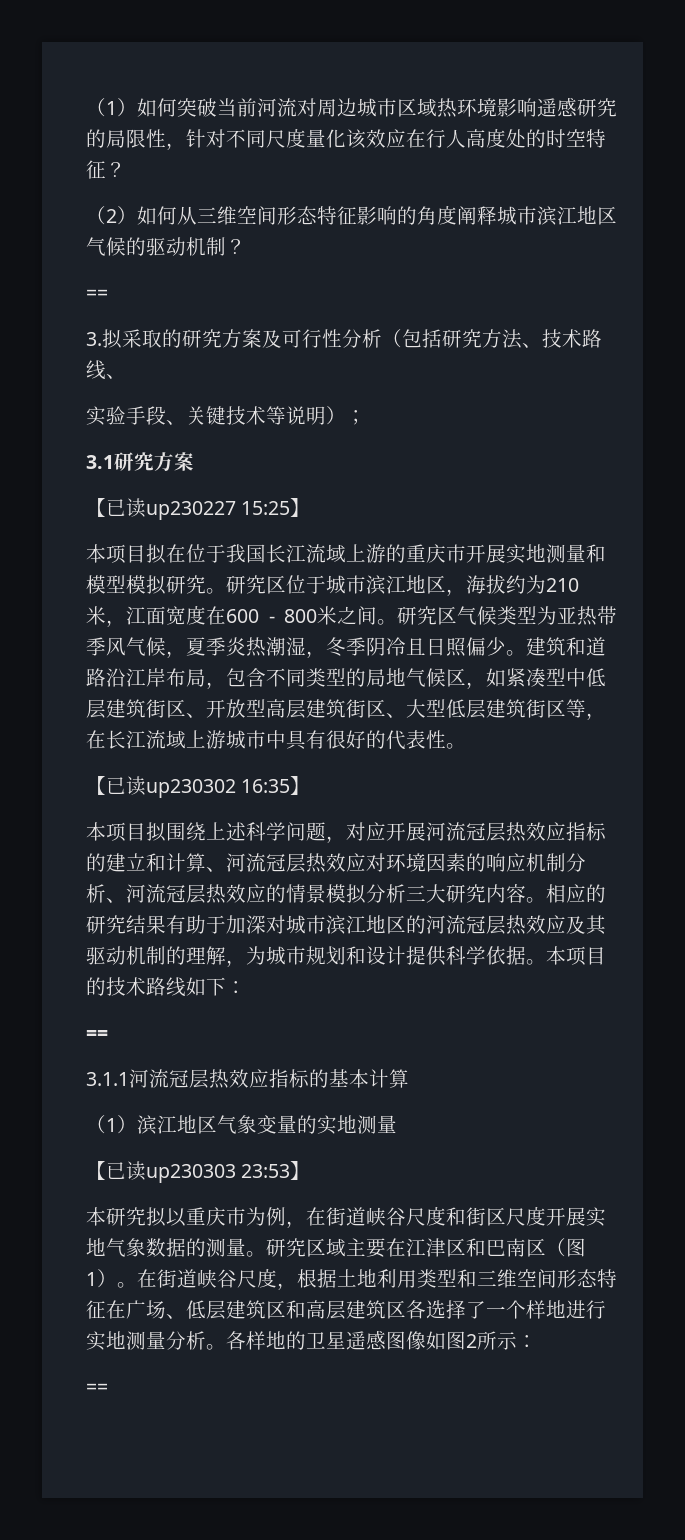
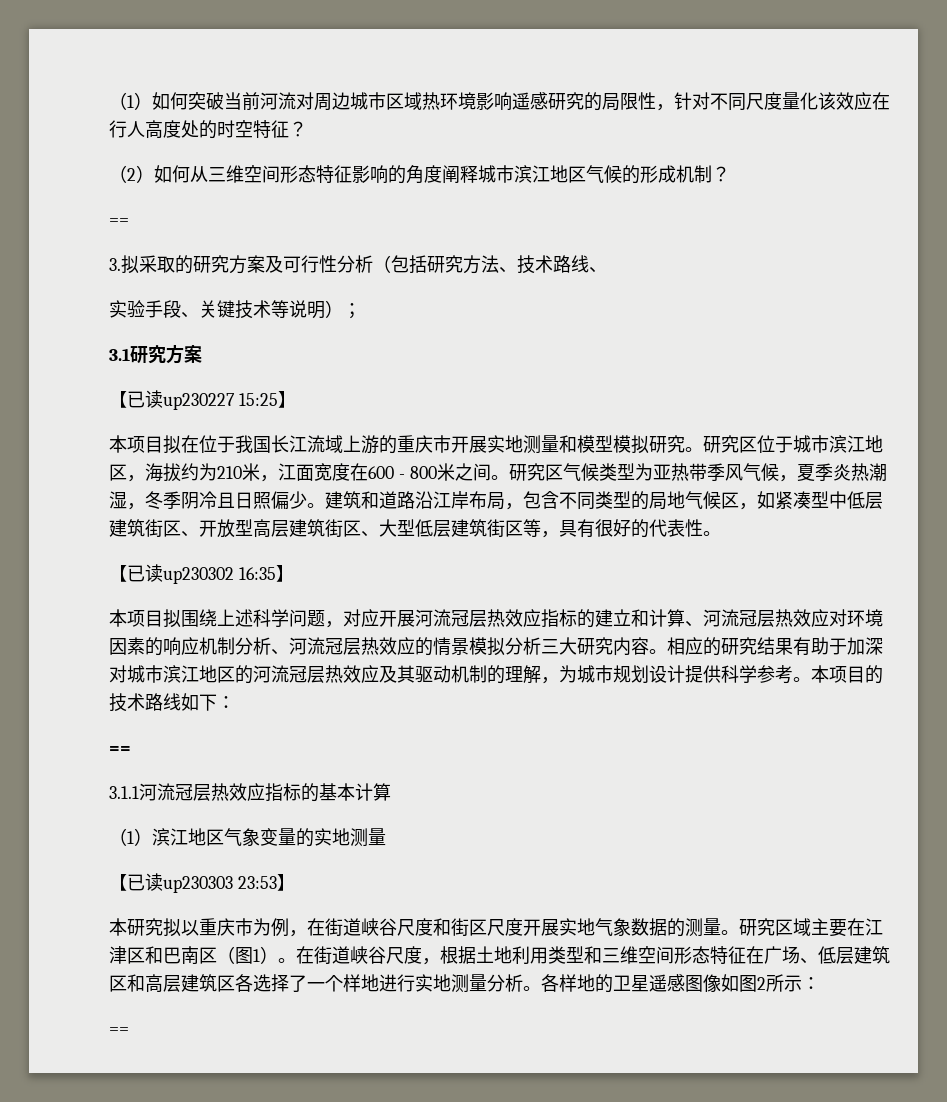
[146,237,186,256] 驱动 -> [640,165,676,183] 形成
[86,730,286,749] 在长江流域上游城市中 -> (559, 534) none
[346,946,366,965] 和 -> (649, 674) none
[486,946,526,965] 依据 -> [757,665,793,684] 参考

